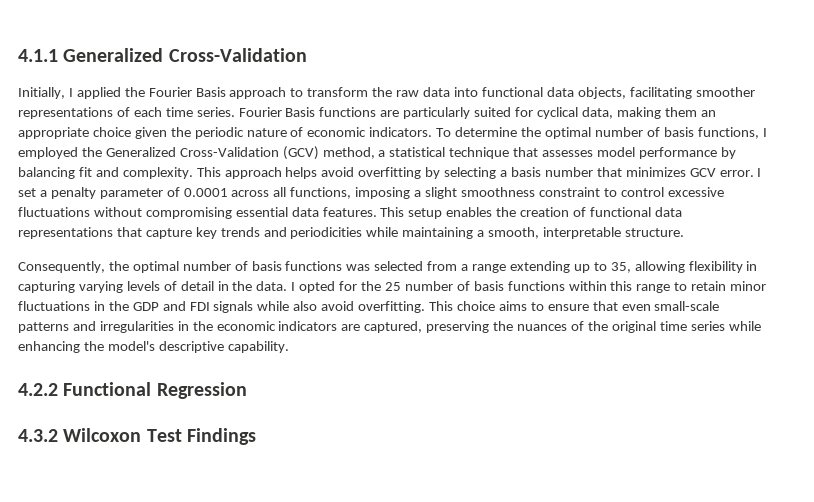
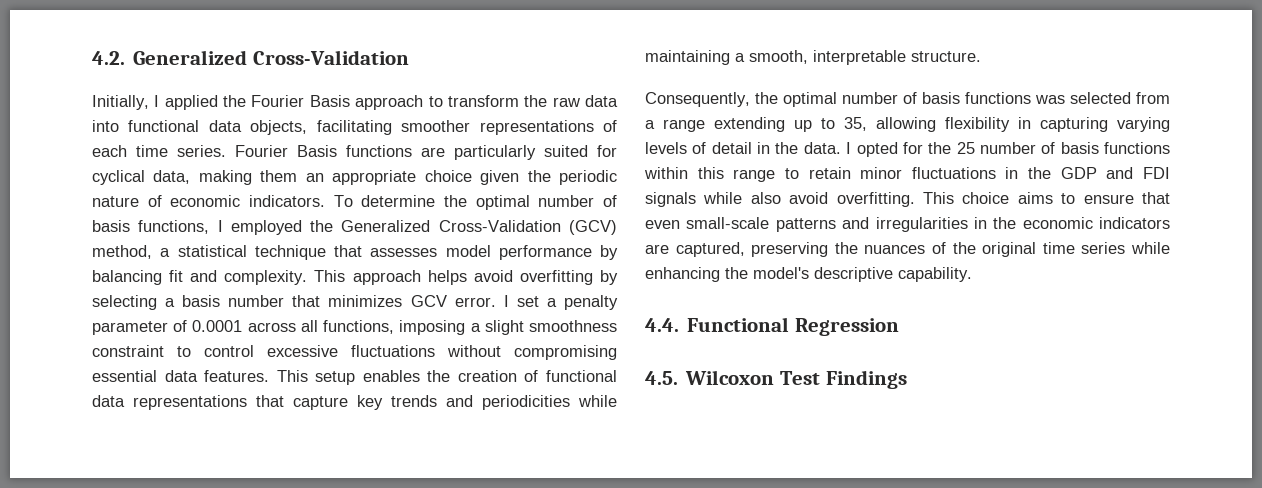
[18,49,58,62] 4.1.1 -> [92,51,125,65] 4.2.
[18,383,58,396] 4.2.2 -> [645,318,679,332] 4.4.
[18,429,58,442] 4.3.2 -> [645,371,678,385] 4.5.

